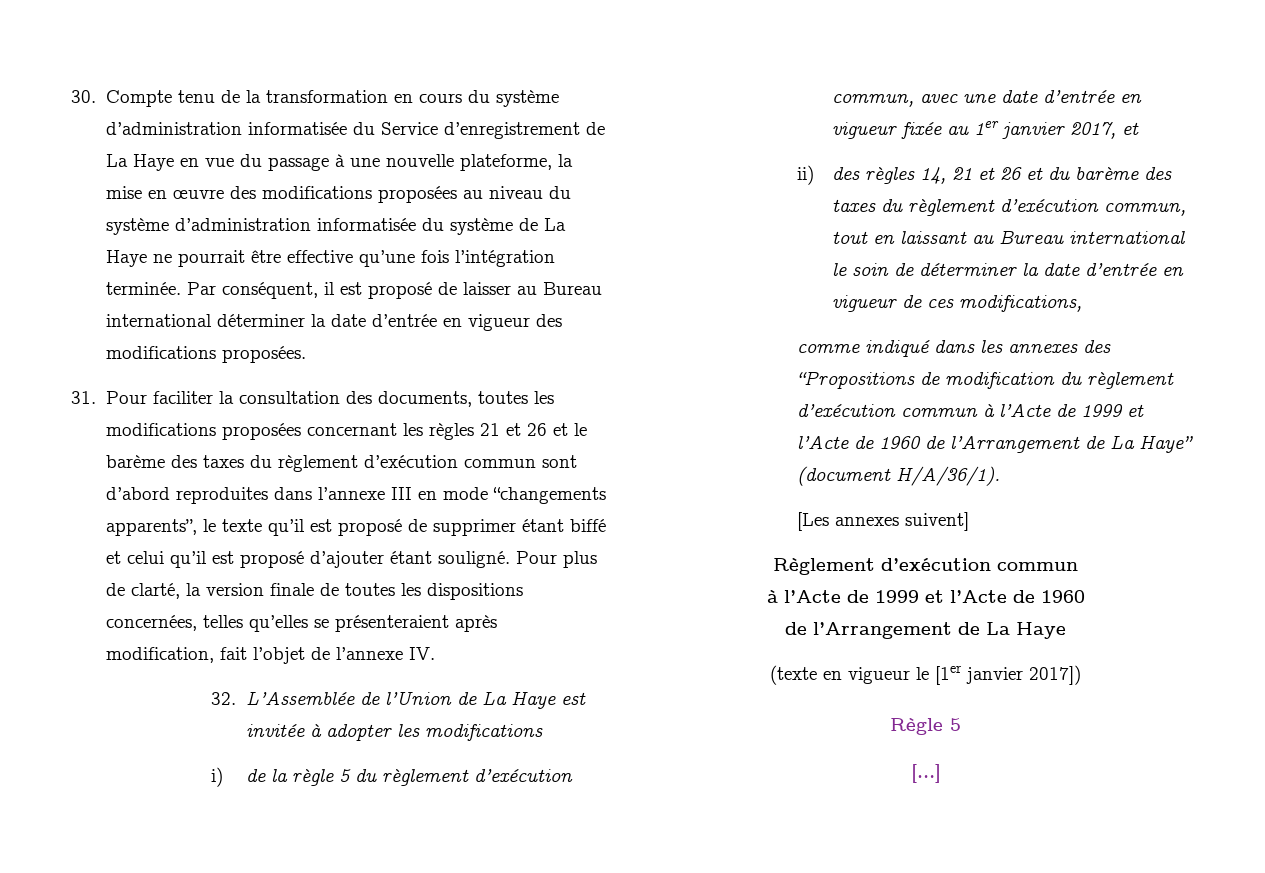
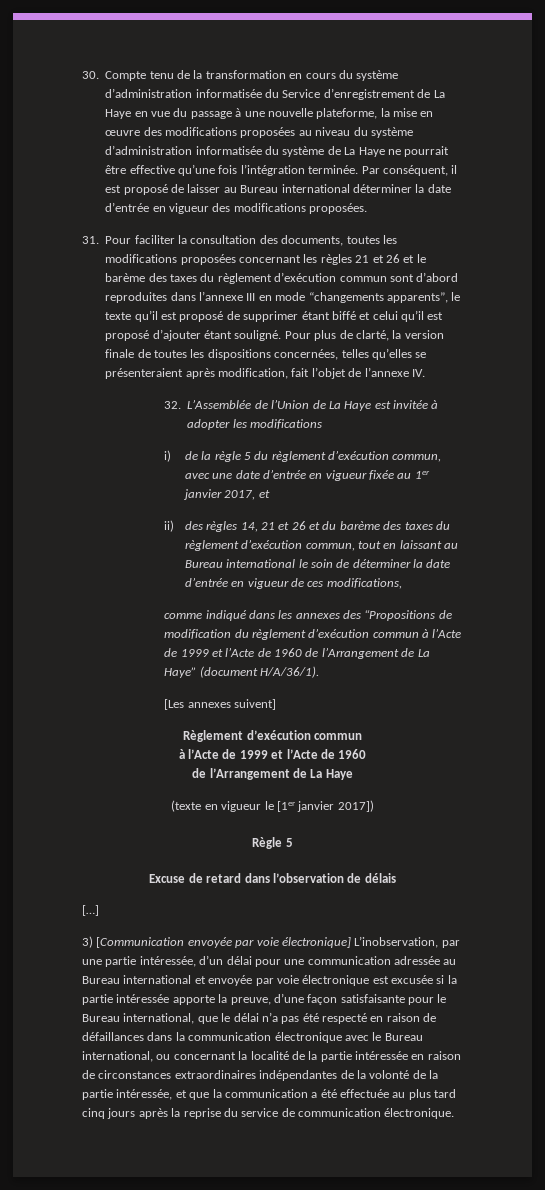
[910,764,941,783] […] -> [149,873,396,883] [82,905,99,916] [82,936,460,948] [82,955,457,967] [82,975,457,986] [82,993,447,1005] [82,1012,437,1024] [82,1032,423,1043] [82,1051,461,1062] [82,1070,438,1081] [82,1089,457,1100] [82,1108,455,1119] Excuse de retard dans l’observation de délais // […] // 3) [Communication envoyée par voie électronique] L’inobservation, par une partie intéressée, d’un délai pour une communication adressée au Bureau international et envoyée par voie électronique est excusée si la partie intéressée apporte la preuve, d’une façon satisfaisante pour le Bureau international, que le délai n’a pas été respecté en raison de défaillances dans la communication électronique avec le Bureau international, ou concernant la localité de la partie intéressée en raison de circonstances extraordinaires indépendantes de la volonté de la partie intéressée, et que la communication a été effectuée au plus tard cinq jours après la reprise du service de communication électronique.

